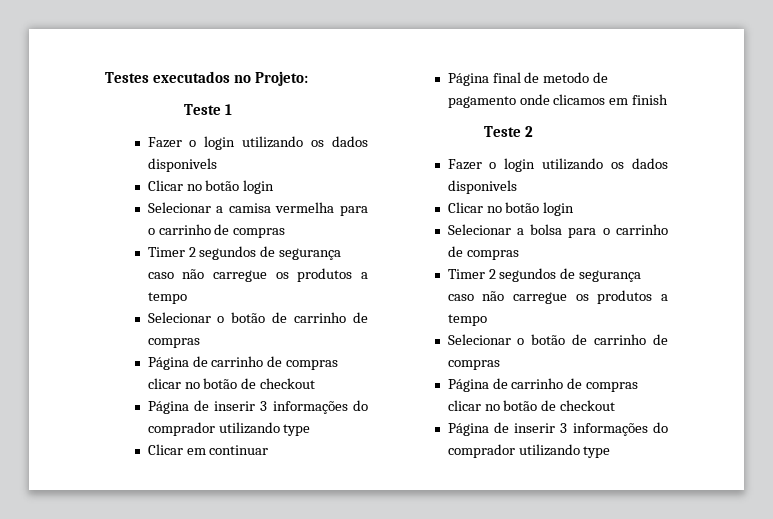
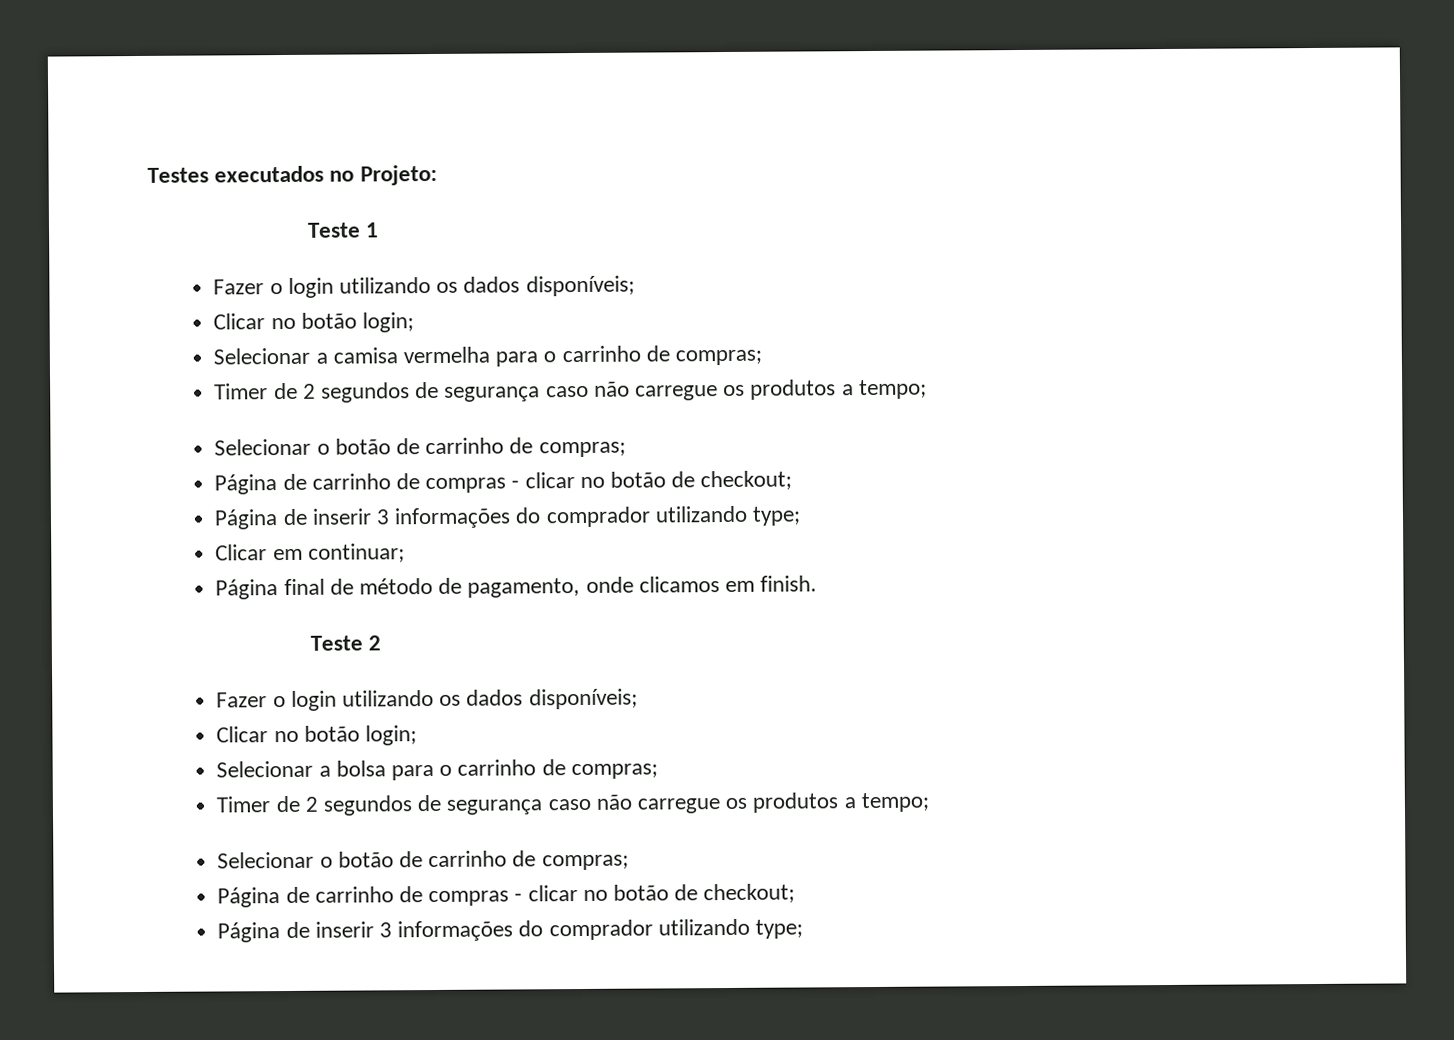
[147,158,217,172] [147,180,275,194] disponivels // Clicar no botão login -> [525,275,635,297] [213,312,414,333] disponíveis; // Clicar no botão login;
[233,228,286,238] [147,247,185,257] compras // Timer -> [674,349,762,366] [214,382,298,400] compras; // Timer de
[147,292,187,304] [147,312,368,323] [147,338,200,348] [147,356,339,370] [147,378,316,389] [147,400,368,414] [147,422,311,436] tempo // Selecionar o botão de carrinho de compras // Página de carrinho de compras clicar no botão de checkout // Página de inserir 3 informações do comprador utilizando type -> [858,379,927,400] [214,437,626,458] [214,470,793,495] [214,505,801,530] tempo; // Selecionar o botão de carrinho de compras; // Página de carrinho de compras - clicar no botão de checkout; // Página de inserir 3 informações do comprador utilizando type;
[209,445,269,455] continuar -> [307,543,405,563] continuar;
[543,72,609,83] [447,96,516,108] metodo de pagamento -> [358,577,581,598] método de pagamento,
[632,94,669,105] finish -> [760,575,818,592] finish.
[447,180,517,194] [447,202,575,216] disponivels // Clicar no botão login -> [528,688,638,710] [216,725,417,746] disponíveis; // Clicar no botão login;
[466,250,519,260] [447,269,485,279] compras // Timer -> [570,763,658,780] [216,795,300,813] compras; // Timer de
[447,314,487,326] [447,334,668,345] [447,360,500,370] [447,378,639,392] [447,400,616,411] [447,422,668,436] [447,444,611,458] tempo // Selecionar o botão de carrinho de compras // Página de carrinho de compras clicar no botão de checkout // Página de inserir 3 informações do comprador utilizando type -> [860,792,929,813] [217,850,629,871] [217,883,796,908] [217,918,803,943] tempo; // Selecionar o botão de carrinho de compras; // Página de carrinho de compras - clicar no botão de checkout; // Página de inserir 3 informações do comprador utilizando type;

